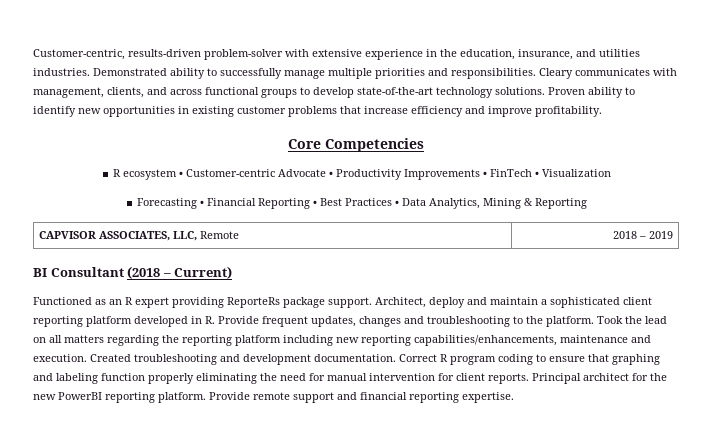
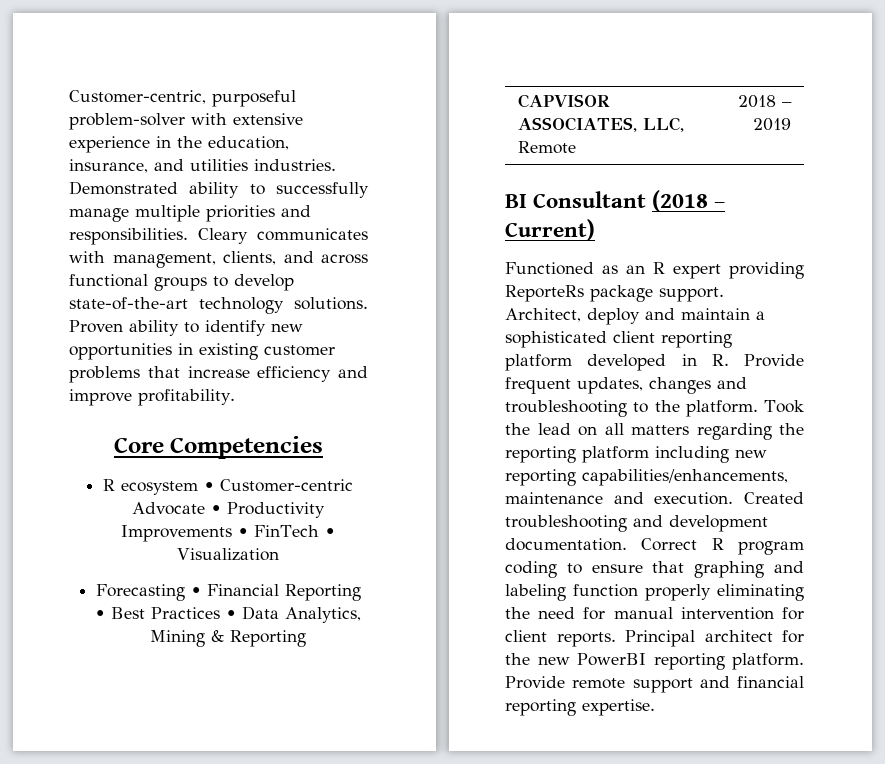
[128,49,201,57] results-driven -> [212,90,296,107] purposeful

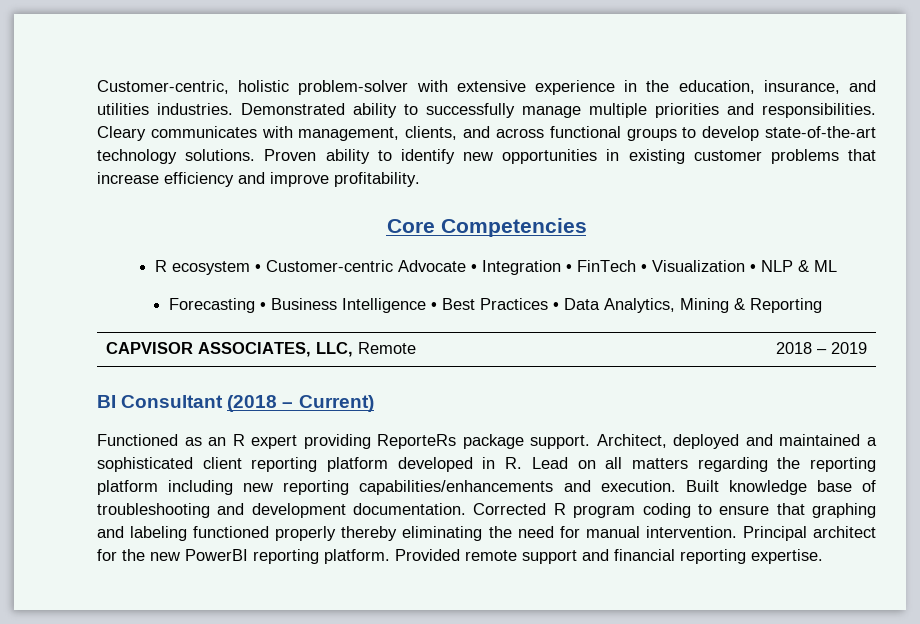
[212,90,296,107] purposeful -> [238,80,290,92] holistic
[227,502,326,518] [121,525,233,542] Productivity Improvements -> [481,260,561,275] Integration
(280, 554) none -> [749,260,837,272] • NLP & ML
[206,584,361,601] Financial Reporting -> [271,298,427,313] Business Intelligence
[587,308,750,325] deploy and maintain -> [673,434,861,449] deployed and maintained
[744,354,804,367] [505,377,747,394] [505,400,805,417] [505,423,571,435] Provide frequent updates, changes and troubleshooting to the platform. Took the lead -> [531,457,568,469] Lead
[582,469,788,486] [505,492,804,505] capabilities/enhancements, maintenance and execution. Created -> [359,480,877,495] capabilities/enhancements and execution. Built knowledge base of
[641,538,698,551] Correct -> [473,503,547,515] Corrected
[573,584,711,601] function properly -> [193,526,398,541] functioned properly thereby
[680,607,804,620] [505,630,616,647] intervention for client reports. -> [645,526,737,538] intervention.
[505,676,565,689] Provide -> [395,549,460,561] Provided

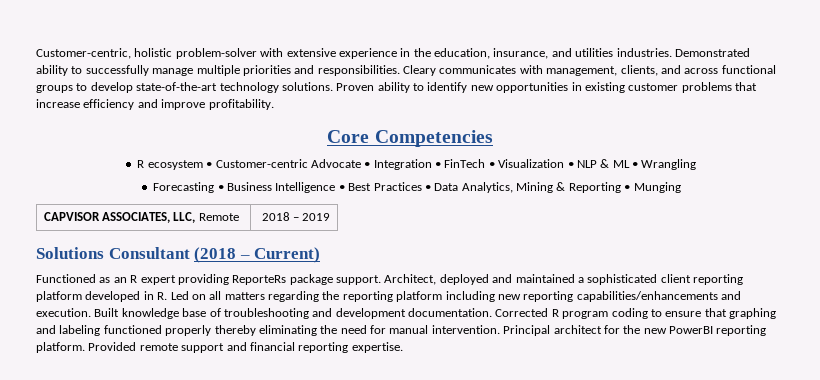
(837, 266) none -> [632,159,697,170] • Wrangling
(823, 305) none -> [624,182,681,193] • Munging
[97,395,116,408] BI -> [36,247,104,259] Solutions
[531,457,568,469] Lead -> [170,291,189,300] Led

